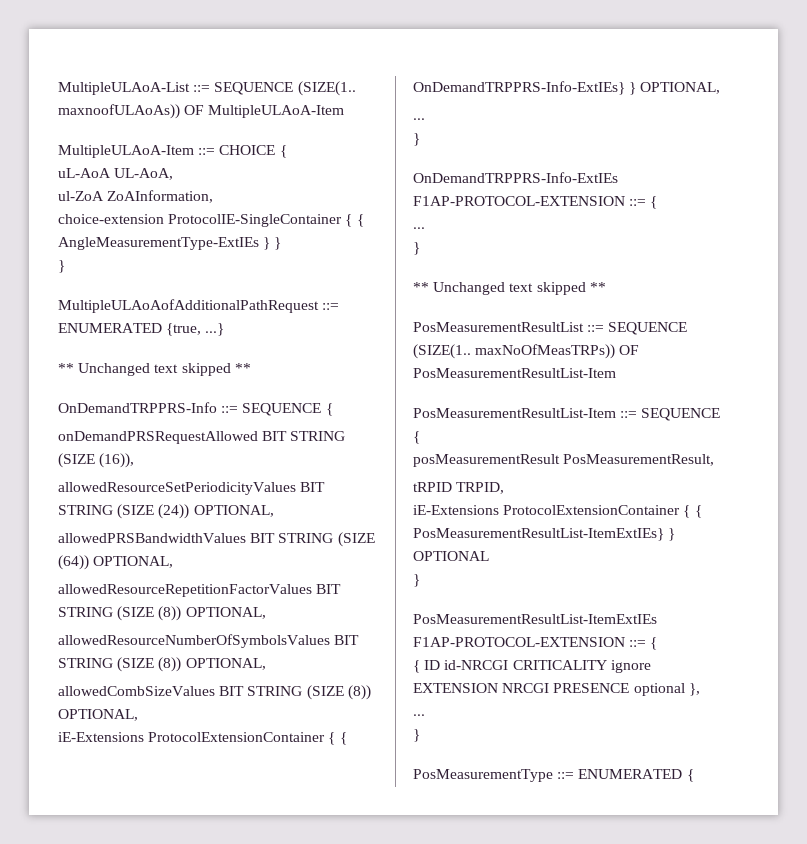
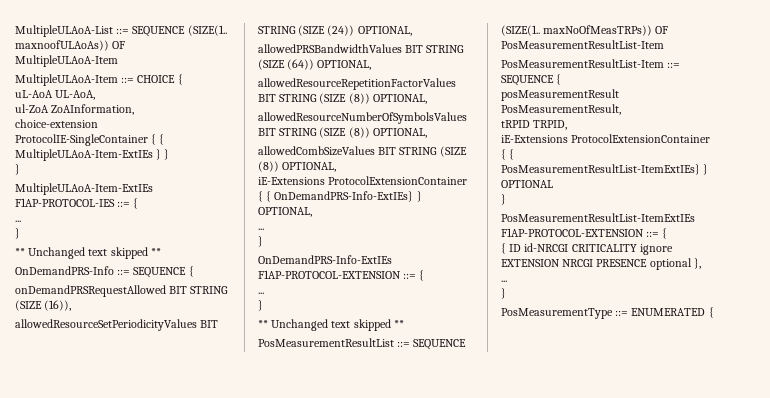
[58,237,259,250] AngleMeasurementType-ExtIEs -> [15,149,153,161] MultipleULAoA-Item-ExtIEs
[58,299,340,313] [58,323,225,336] [58,363,251,376] [58,402,217,413] MultipleULAoAofAdditionalPathRequest ::= ENUMERATED {true, ...} // ** Unchanged text skipped ** // OnDemandTRPPRS-Info -> [15,183,153,195] [15,198,139,209] [15,220,21,222] [15,228,20,239] [15,247,161,259] [15,266,114,275] MultipleULAoA-Item-ExtIEs F1AP-PROTOCOL-IES ::= { // ... // } // ** Unchanged text skipped ** // OnDemandPRS-Info
[413,81,625,95] OnDemandTRPPRS-Info-ExtIEs} -> [274,191,414,202] OnDemandPRS-Info-ExtIEs}
[413,172,618,183] OnDemandTRPPRS-Info-ExtIEs -> [258,255,392,264] OnDemandPRS-Info-ExtIEs

